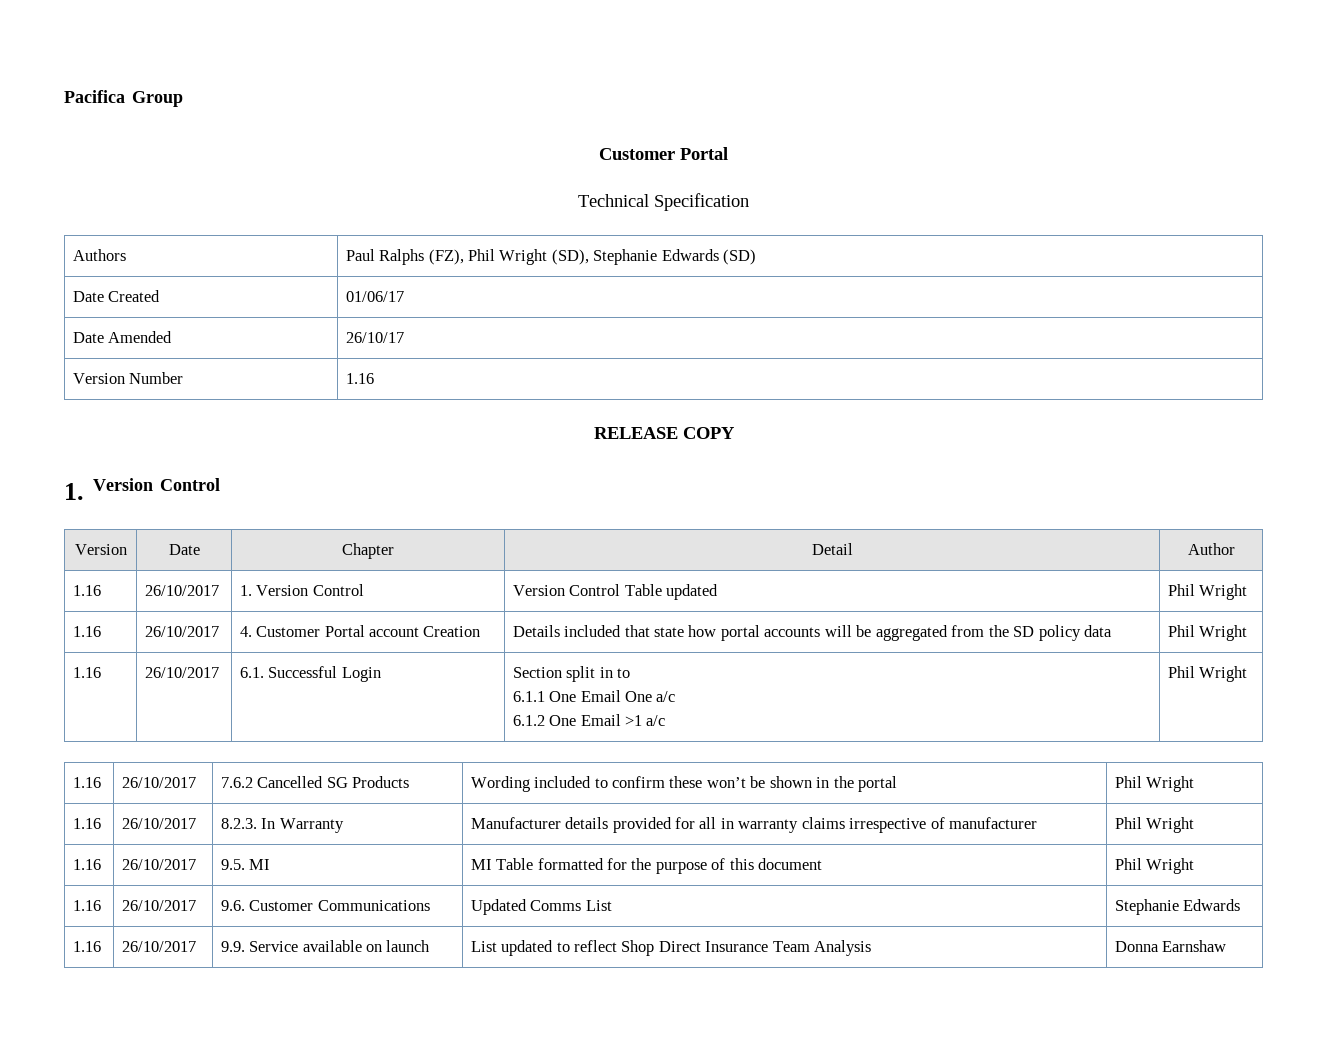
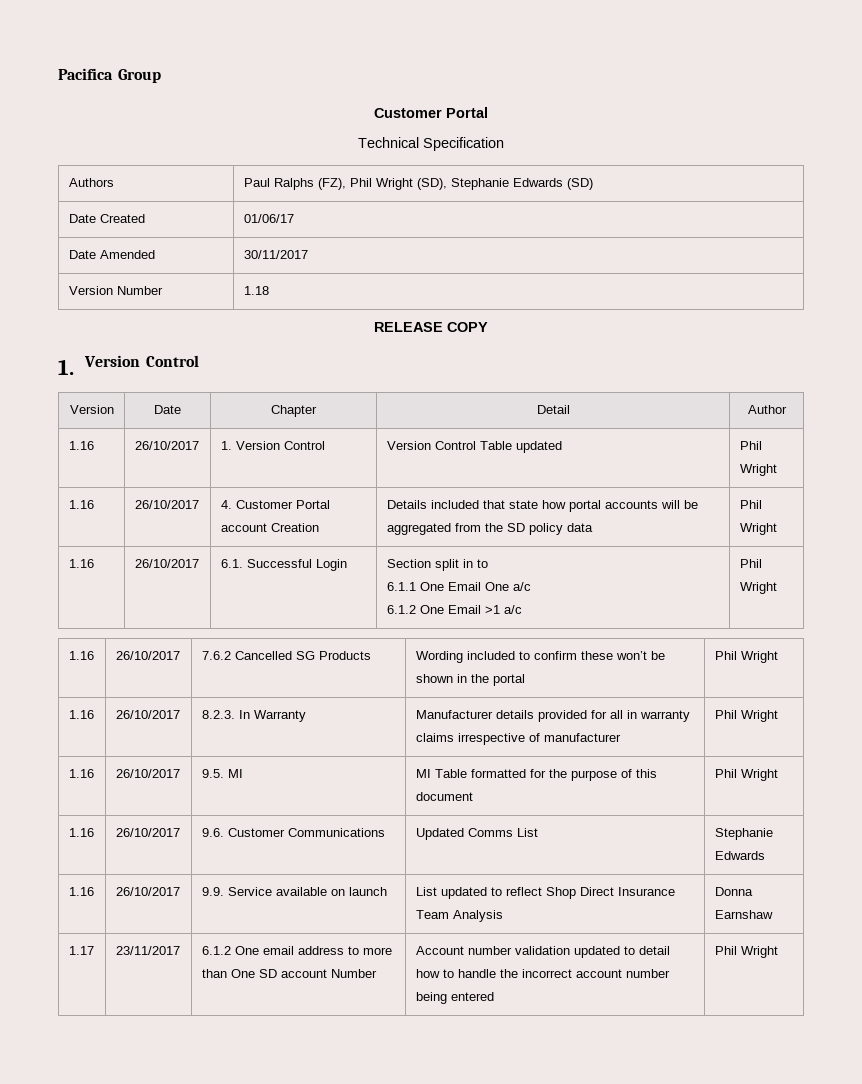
[345,332,404,343] 26/10/17 -> [243,250,308,259] 30/11/2017
[345,373,374,384] 1.16 -> [243,286,269,295] 1.18
(1227, 946) none -> [68,946,94,955] [115,946,180,955] [201,946,392,955] [201,969,377,978] [415,946,670,958] [415,969,670,978] [415,992,494,1004] [714,946,778,958] // 1.17 | 23/11/2017 | 6.1.2 One email address to more than One SD account Number | Account number validation updated to detail how to handle the incorrect account number being entered | Phil Wright

